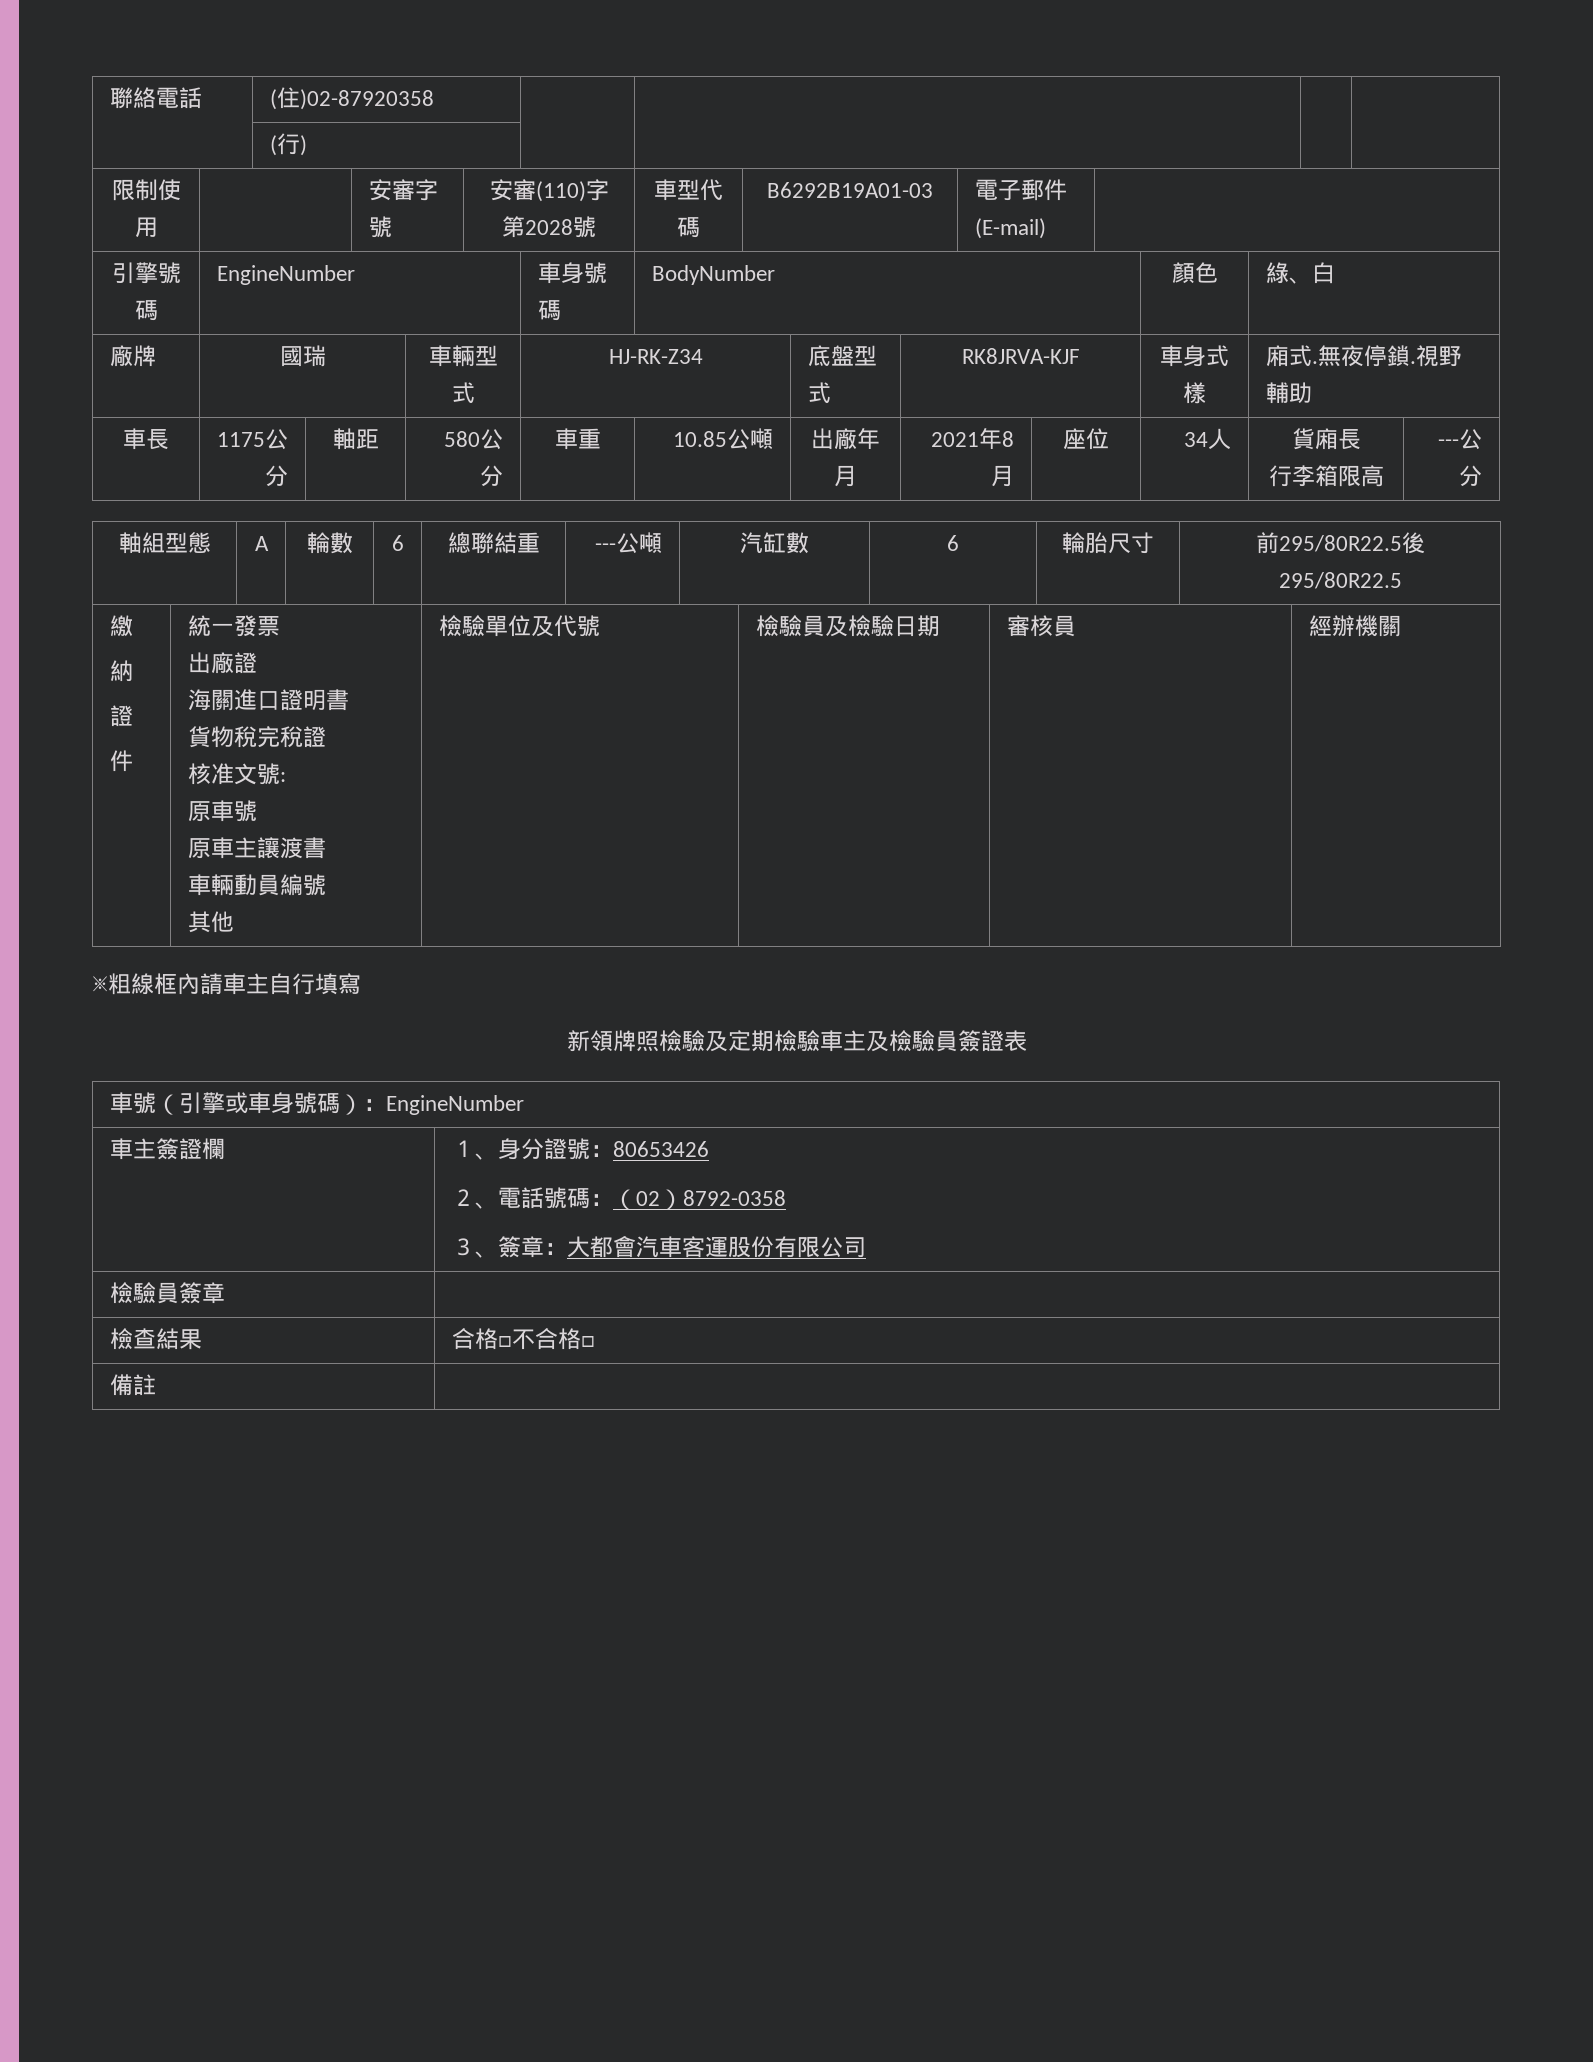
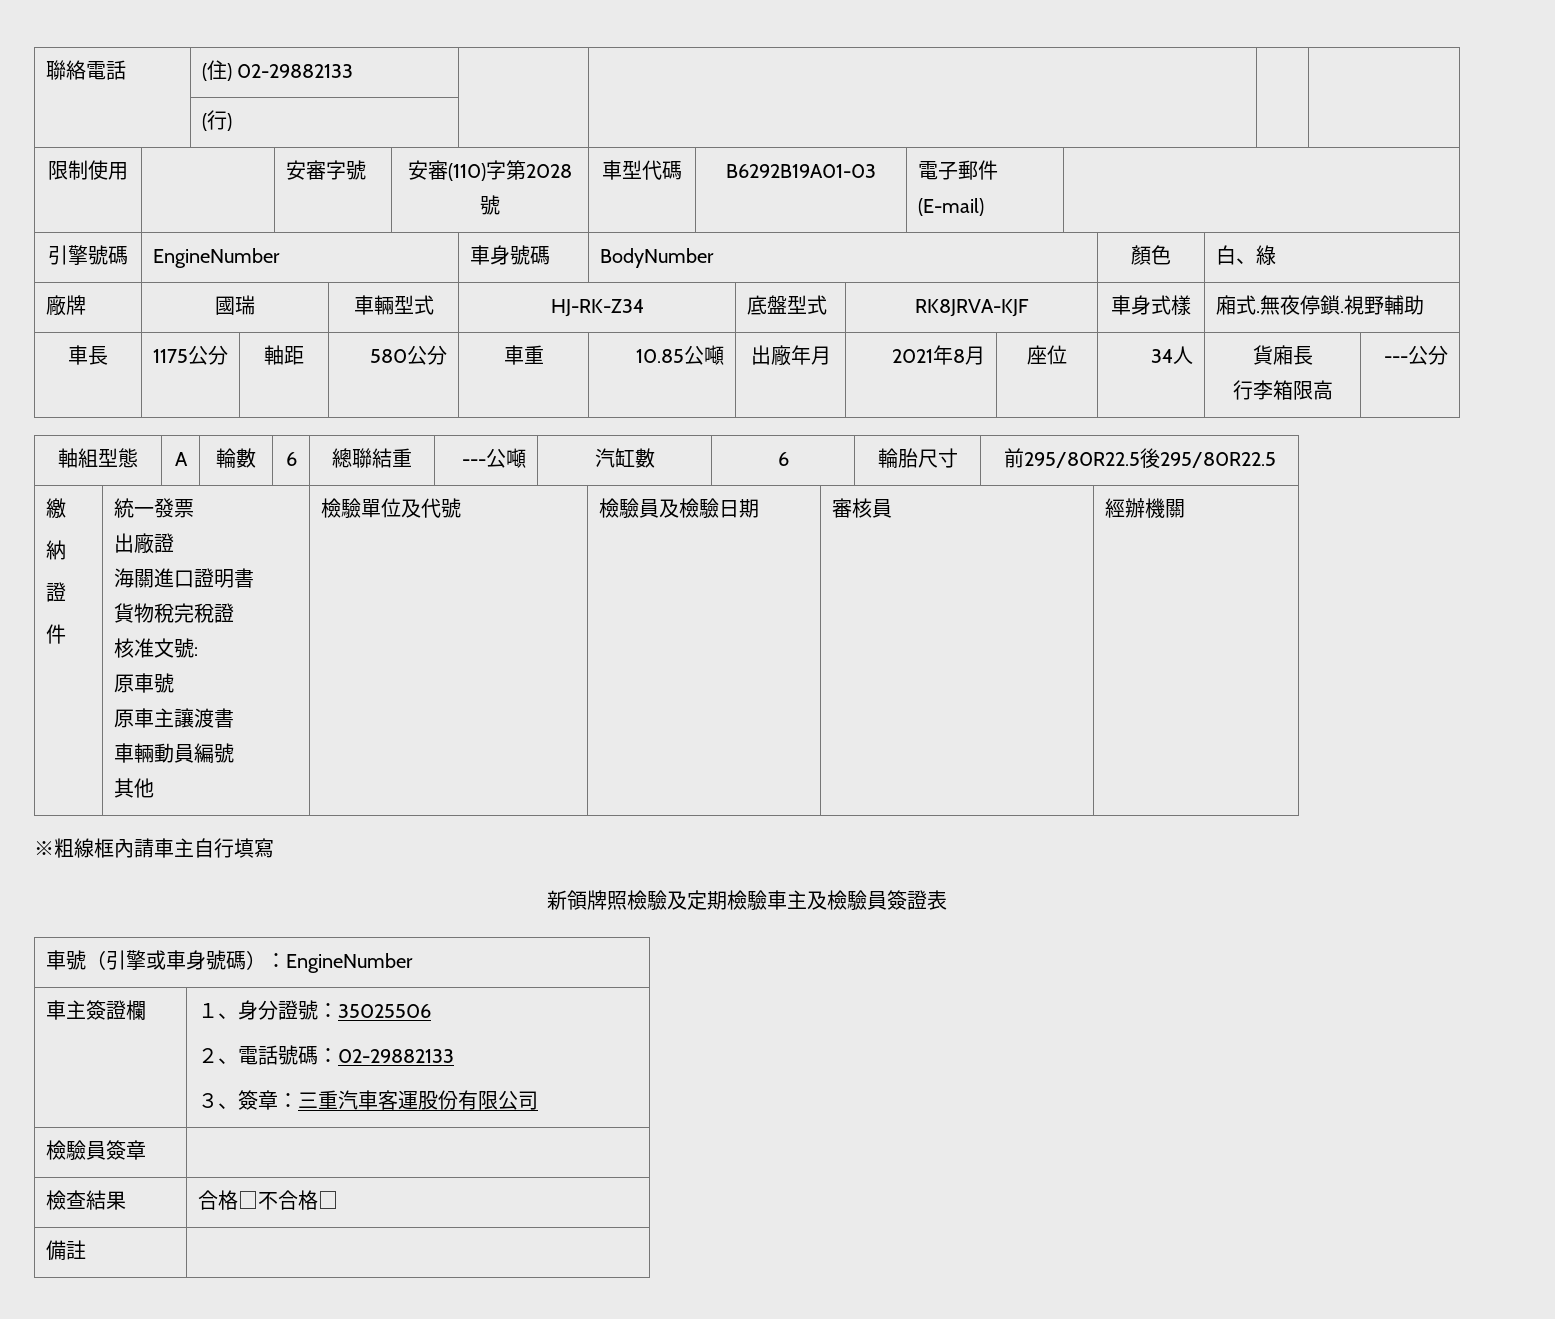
[299,89,434,110] )02-87920358 -> [226,63,354,81] ) 02-29882133
(1218, 272) none -> [1215,245,1256,265] 白、
[1288,262,1335,284] 、白 -> (1276, 255) none
[612,1141,709,1157] 80653426 -> [337,1004,431,1018] 35025506
[612,1189,786,1210] （02）8792-0358 -> [337,1049,454,1063] 02-29882133
[566,1236,636,1258] 大都會 -> [297,1090,338,1109] 三重

